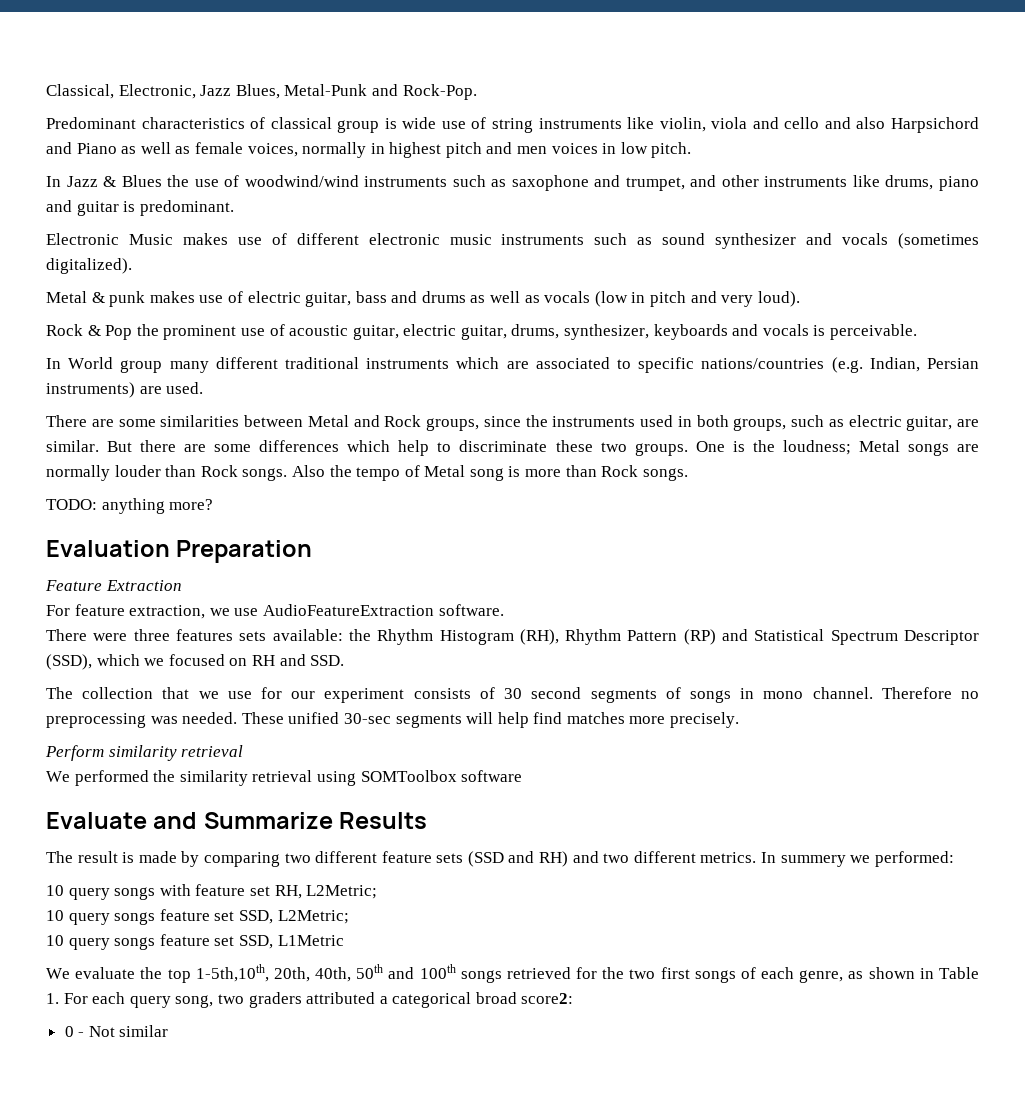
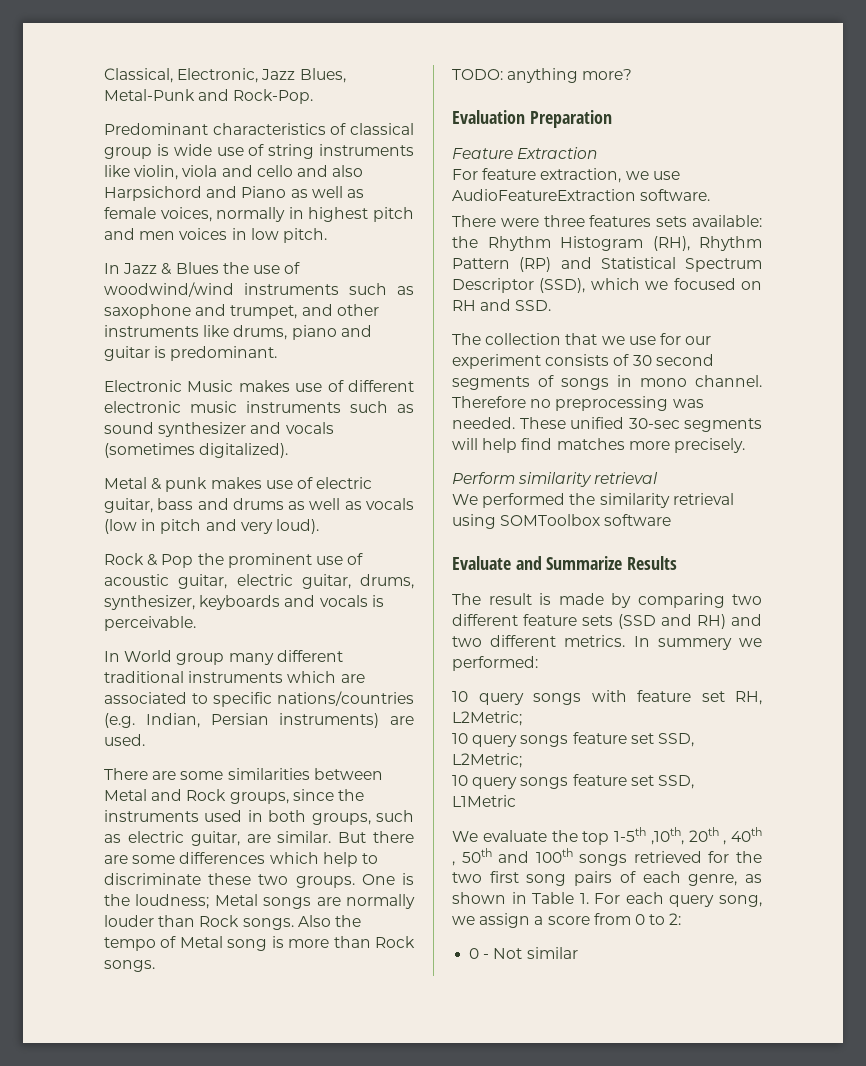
[195,964,352,982] 1-5th,10th, 20th, 40th, -> [614,827,762,845] [452,861,455,866] 1-5th ,10th, 20th , 40th ,
[694,970,736,983] songs -> [526,871,613,886] song pairs
[217,992,574,1008] two graders attributed a categorical broad score2: -> [452,913,682,928] we assign a score from 0 to 2:

